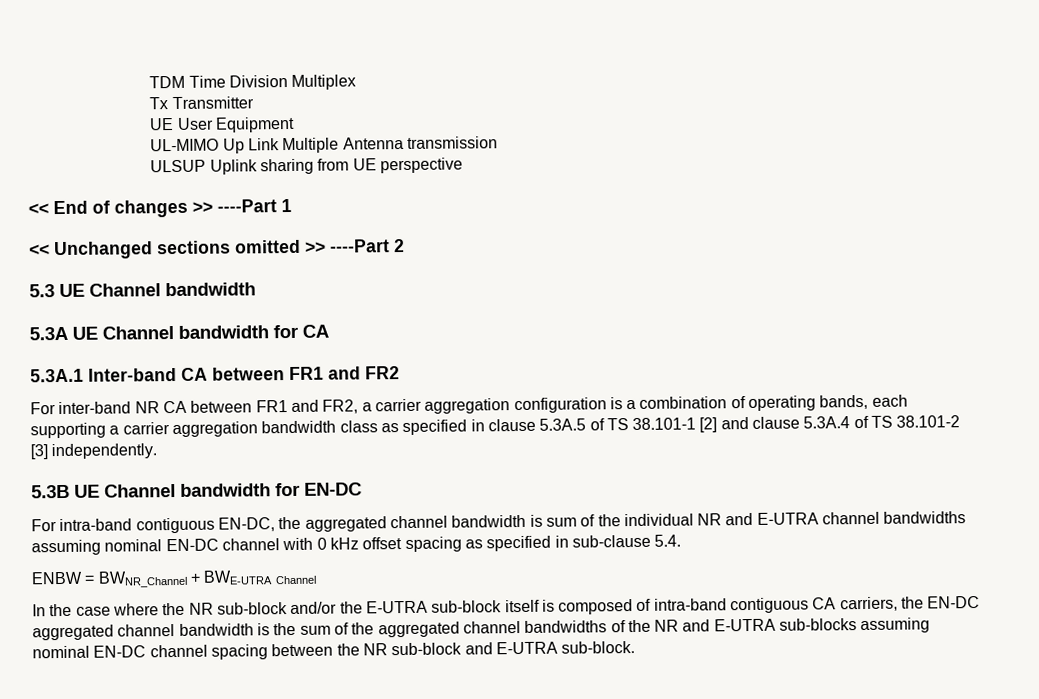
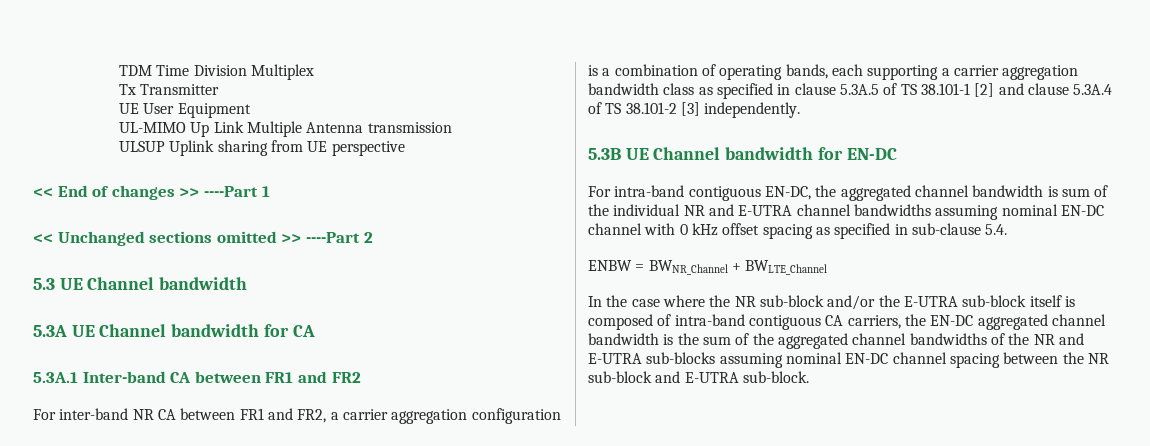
[203,570,317,585] BWE-UTRA Channel -> [745,260,828,275] BWLTE_Channel

